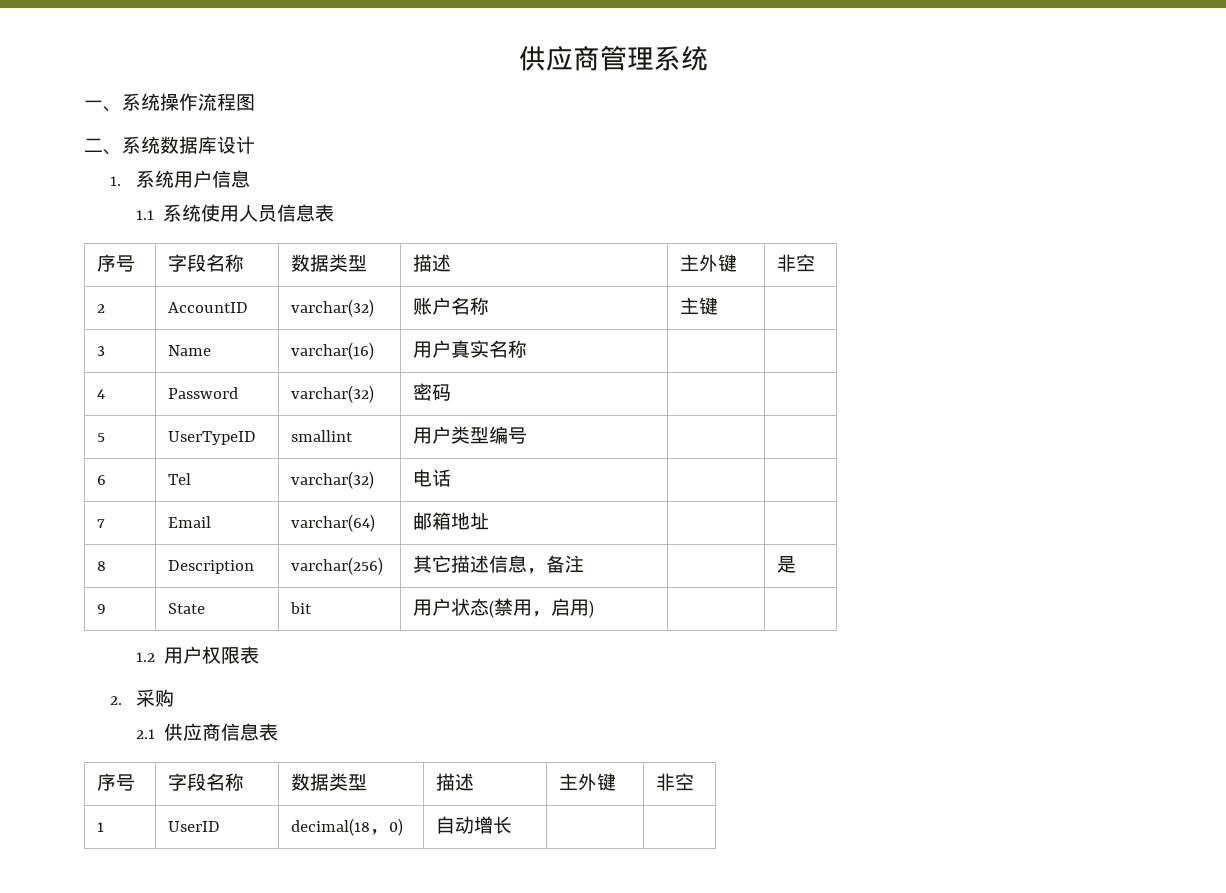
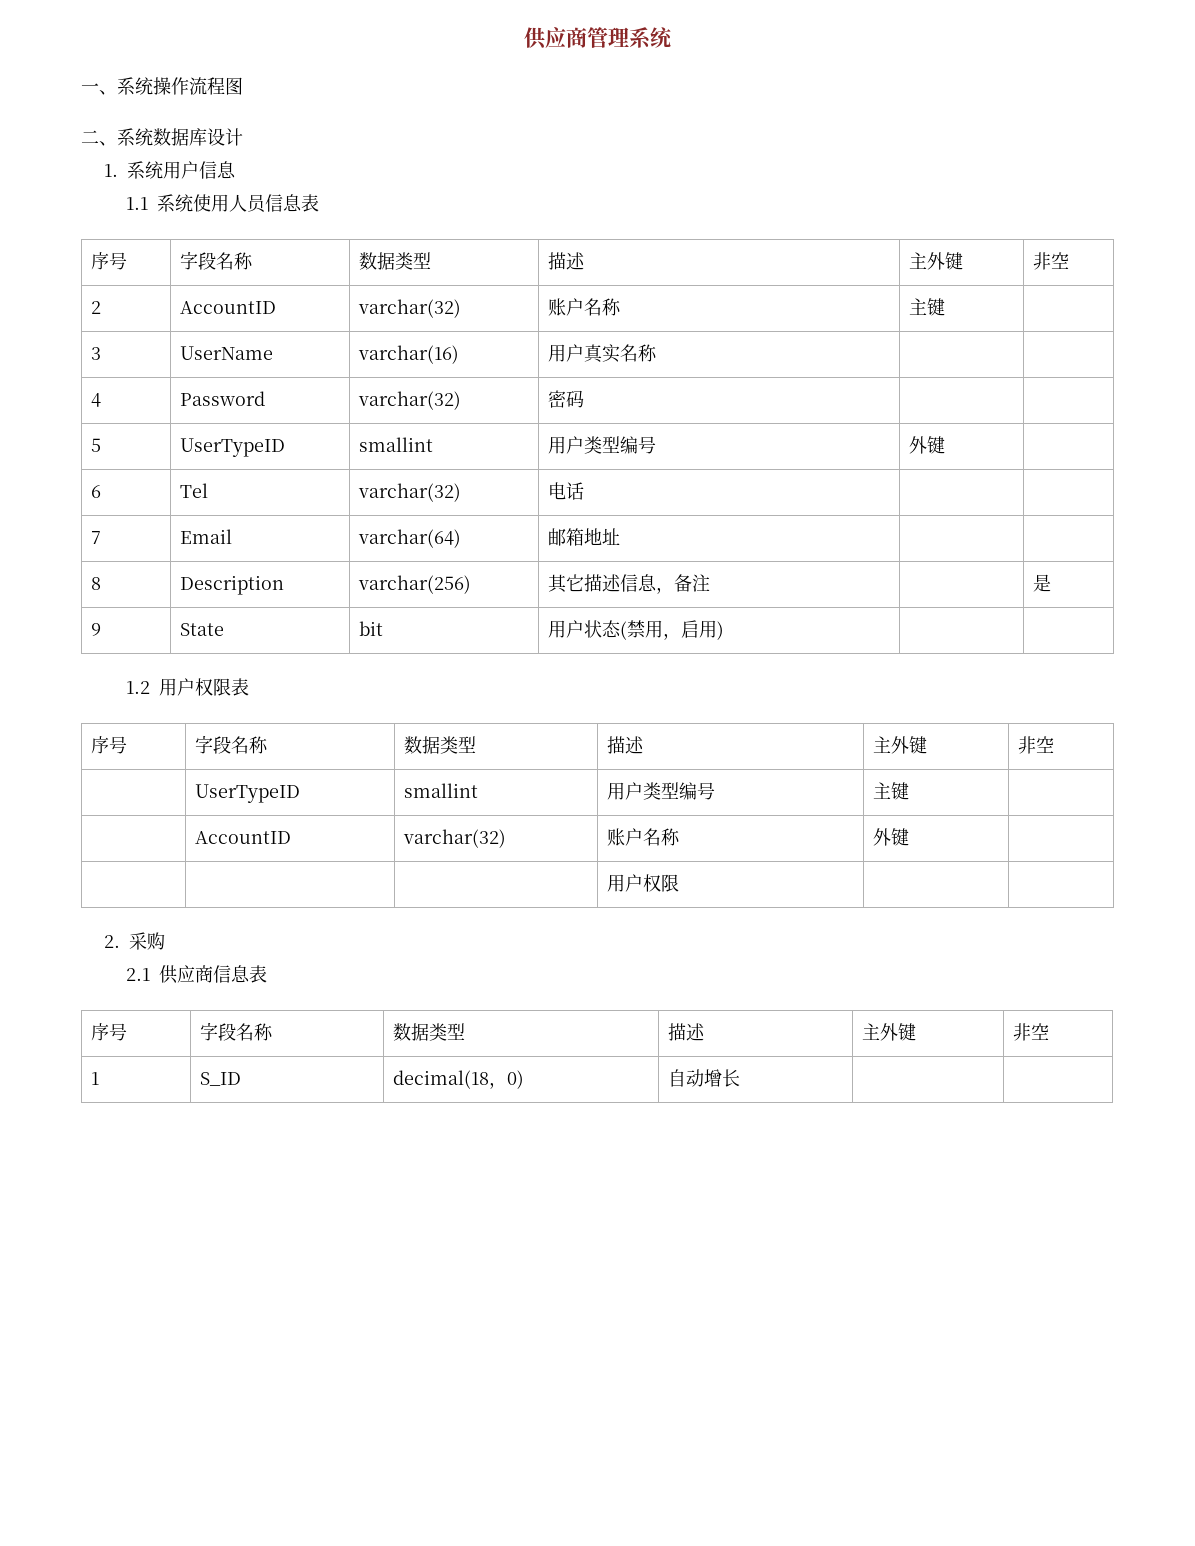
[168,345,212,356] Name -> [179,346,273,360] UserName
(528, 435) none -> [908,436,945,454] 外键
(260, 655) none -> [90,736,127,754] [194,735,268,754] [403,736,476,754] [606,736,644,754] [872,736,927,754] [1017,736,1054,754] [194,784,300,803] [403,783,478,798] [606,782,715,800] [872,782,909,800] [194,831,291,844] [402,829,506,848] [606,828,680,846] [872,828,909,846] [606,874,679,892] // 序号 | 字段名称 | 数据类型 | 描述 | 主外键 | 非空 // | UserTypeID | smallint | 用户类型编号 | 主键 | // | AccountID | varchar(32) | 账户名称 | 外键 | // | | | 用户权限 | |
[168,821,221,832] UserID -> [199,1072,241,1086] S_ID

